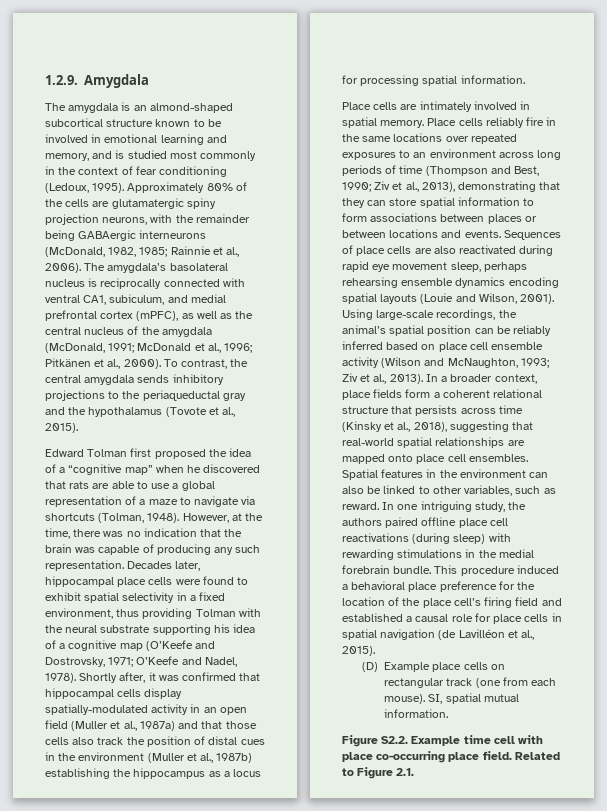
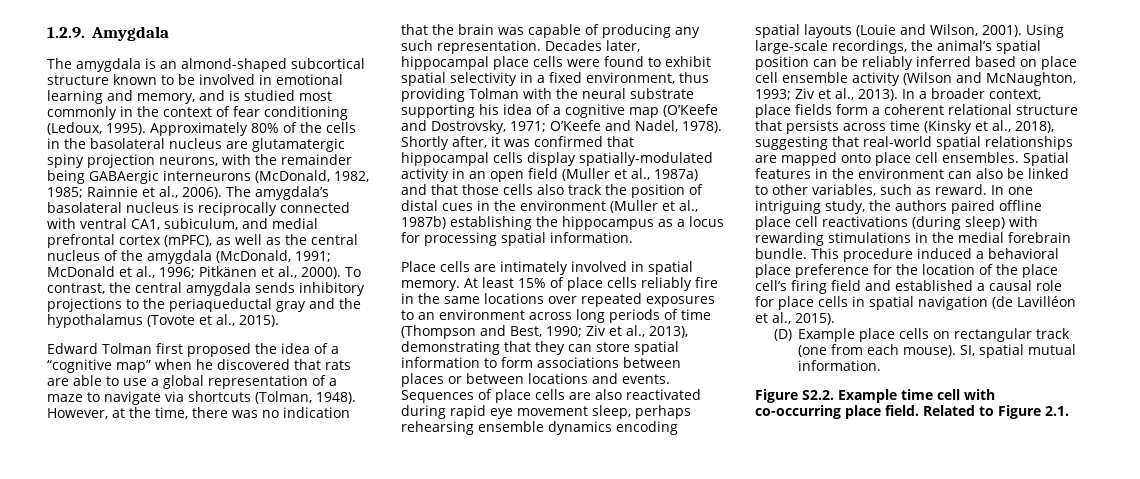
(90, 203) none -> [47,138,222,149] in the basolateral nucleus
[427,118,457,126] Place -> [464,277,603,291] At least 15% of place
[342,752,373,762] place -> (995, 394) none

